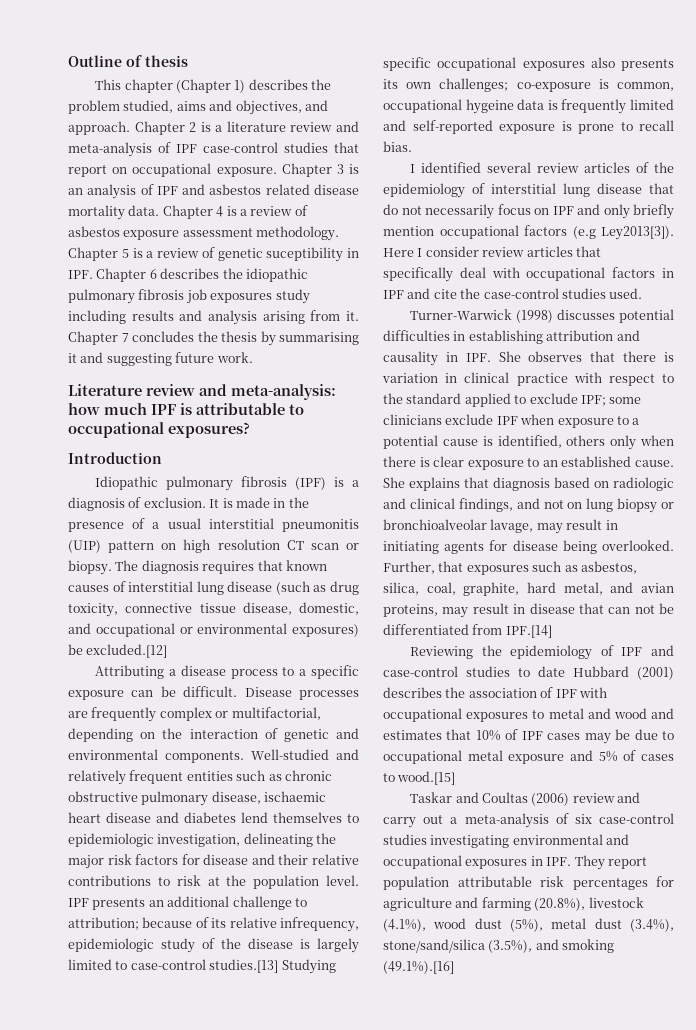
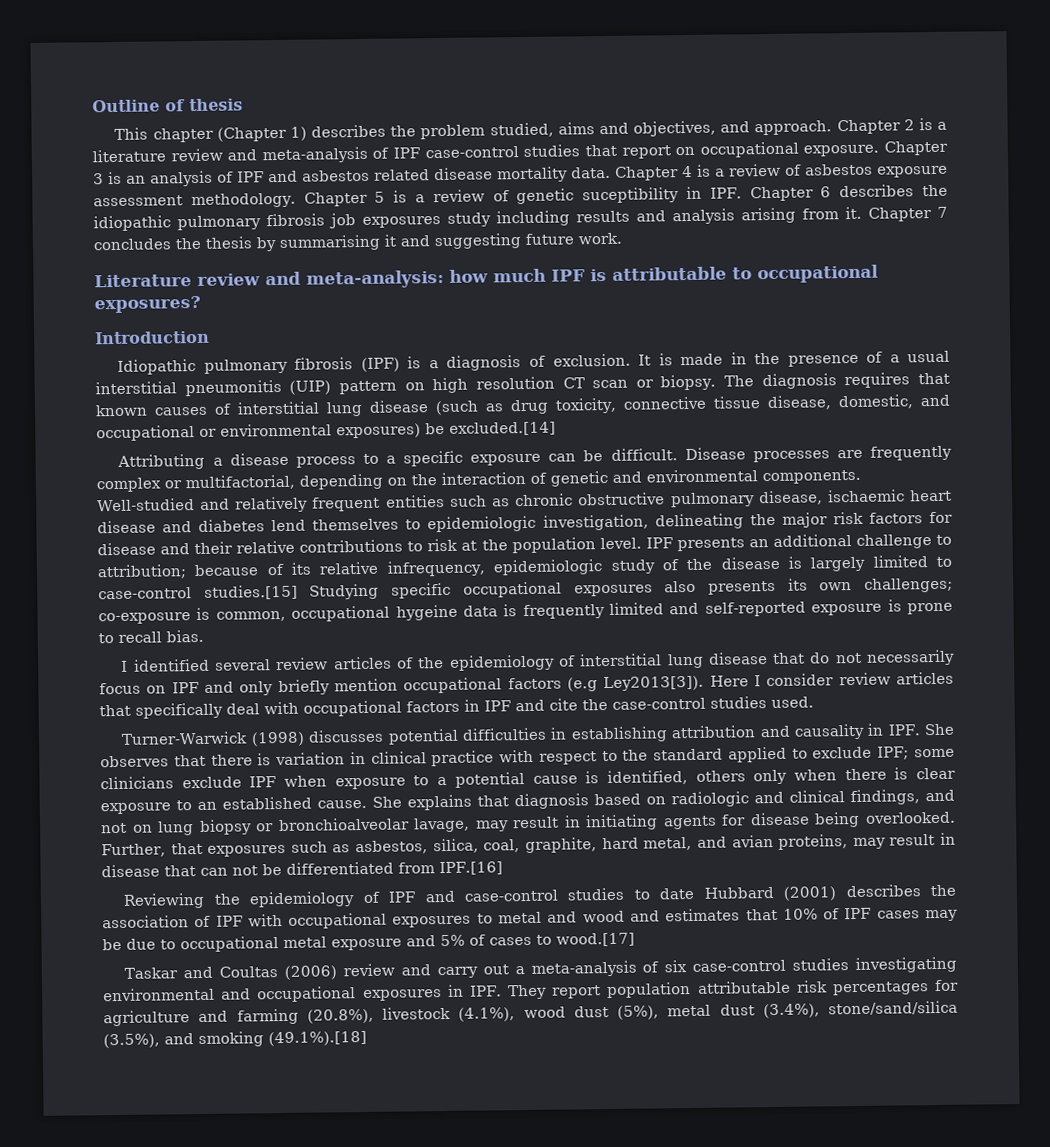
[86,644,168,658] excluded.[12] -> [449,421,556,436] excluded.[14]
[209,959,279,973] studies.[13] -> [203,584,298,600] studies.[15]
[505,625,552,638] IPF.[14] -> [439,861,503,876] IPF.[16]
[397,771,456,785] wood.[15] -> [556,932,635,947] wood.[17]
[383,961,454,974] (49.1%).[16] -> [268,1030,367,1047] (49.1%).[18]

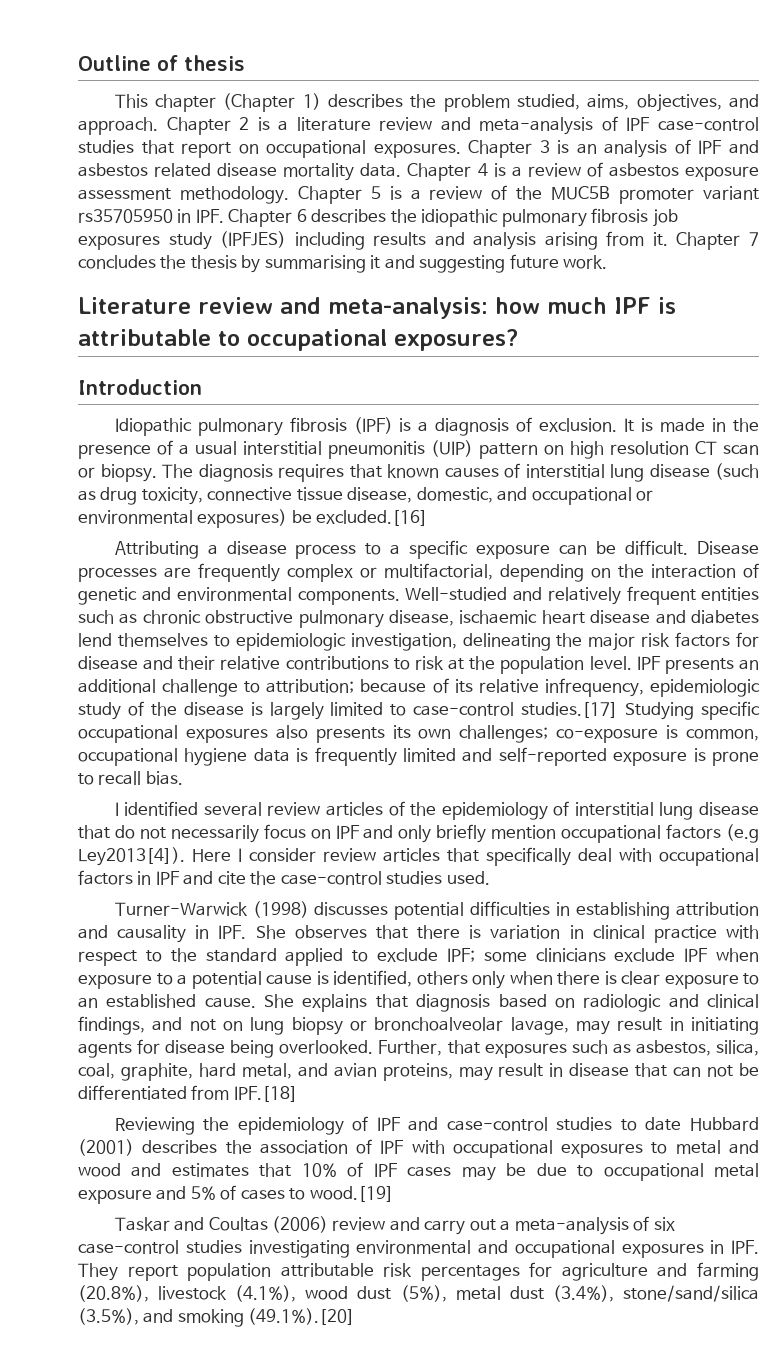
[557,122,629,135] aims and -> [587,94,630,110] aims,
[803,144,880,157] exposure. -> [373,143,461,158] exposures.
[516,187,680,205] genetic suceptibility -> [516,186,760,204] [78,209,173,223] the MUC5B promoter variant rs35705950
(491, 219) none -> [220,231,287,248] (IPFJES)
[449,421,556,436] excluded.[14] -> [316,510,429,526] excluded.[16]
[203,584,298,600] studies.[15] -> [521,702,619,718] studies.[17]
[395,604,458,621] hygeine -> [184,748,248,766] hygiene
[603,675,705,692] Ley2013[3]). -> [78,847,185,866] Ley2013[4]).
[277,817,410,832] bronchioalveolar -> [374,1017,504,1031] bronchoalveolar
[439,861,503,876] IPF.[16] -> [233,1086,298,1102] IPF.[18]
[556,932,635,947] wood.[17] -> [309,1186,394,1202] wood.[19]
[268,1030,367,1047] (49.1%).[18] -> [248,1308,356,1325] (49.1%).[20]

